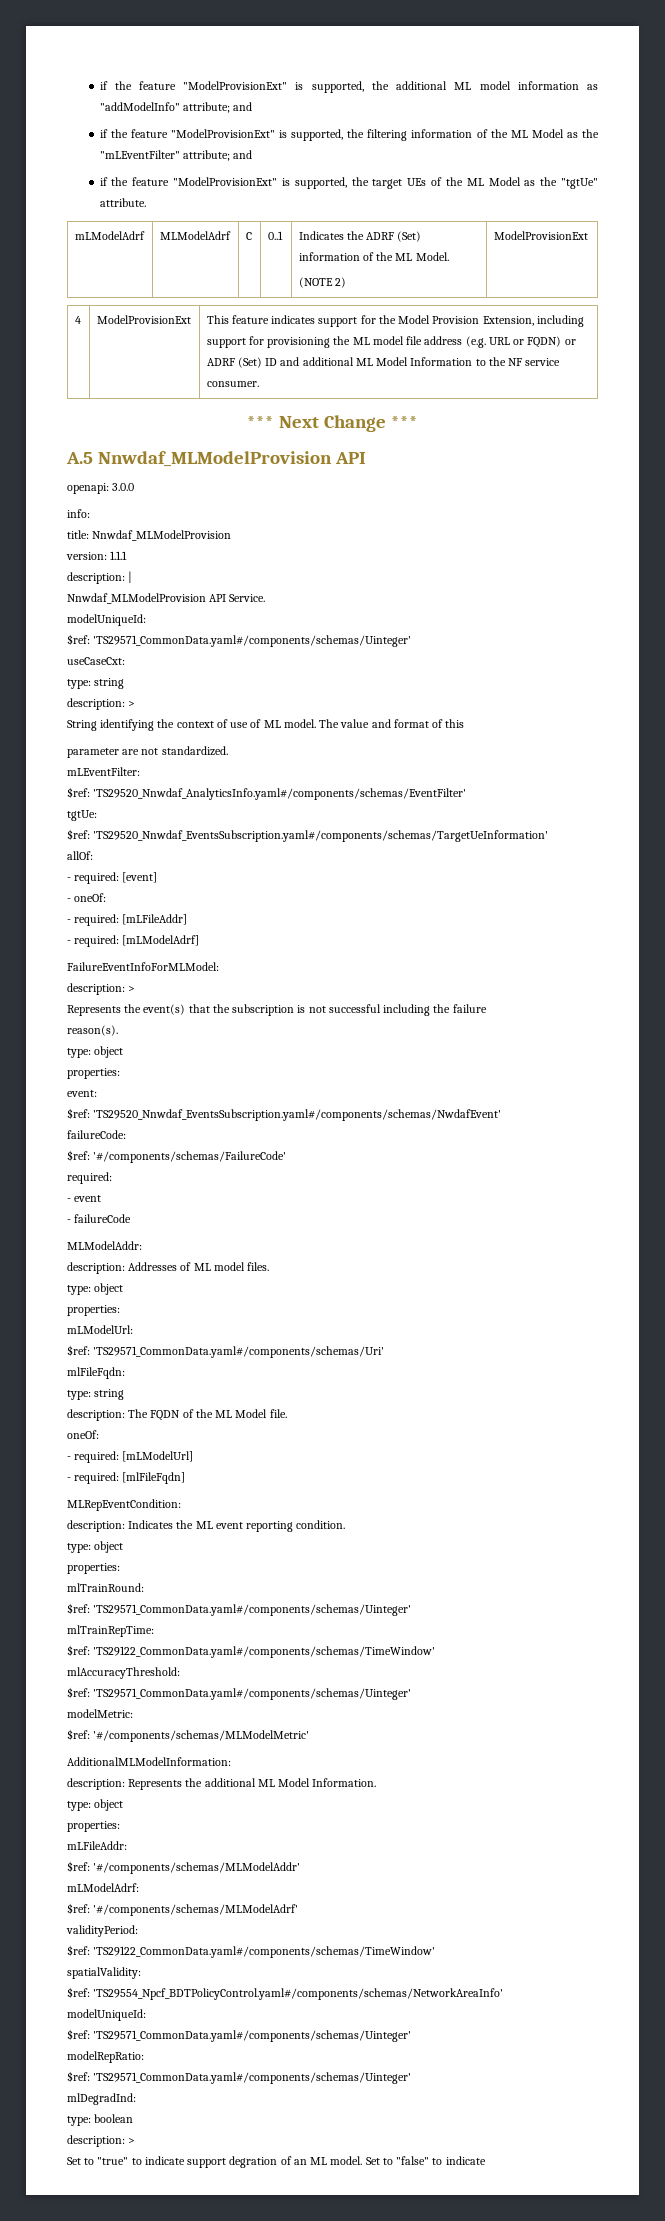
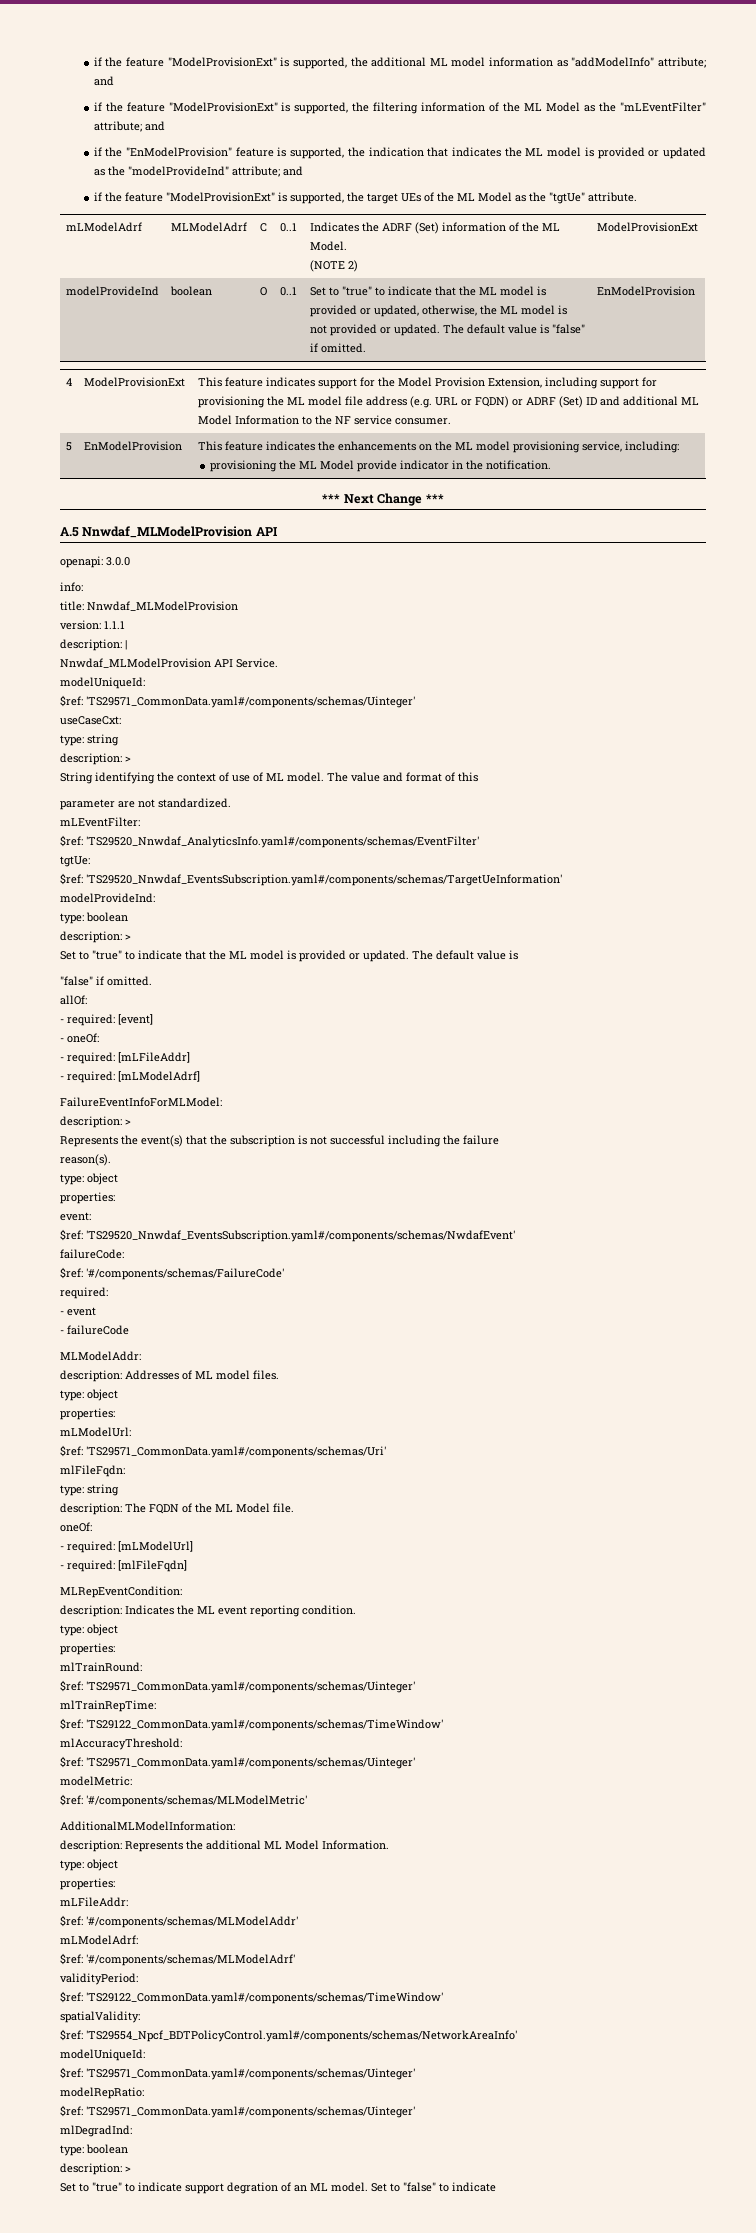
(253, 154) none -> [93,147,706,159] [93,166,303,177] // if the "EnModelProvision" feature is supported, the indication that indicates the ML model is provided or updated as the "modelProvideInd" attribute; and
(588, 235) none -> [65,286,159,296] [169,286,212,296] [259,287,267,296] [279,287,297,296] [309,286,546,296] [309,305,567,317] [309,324,585,336] [309,343,366,353] [596,286,695,296] // modelProvideInd | boolean | O | 0..1 | Set to "true" to indicate that the ML model is provided or updated, otherwise, the ML model is not provided or updated. The default value is "false" if omitted. | EnModelProvision
(259, 384) none -> [65,442,72,451] [83,441,182,451] [197,441,679,453] [210,460,552,472] // 5 | EnModelProvision | This feature indicates the enhancements on the ML model provisioning service, including: // provisioning the ML Model provide indicator in the notification.
(549, 836) none -> [60,893,155,903] [60,912,128,924] [60,931,131,943] [60,950,518,962] [60,976,152,986] // modelProvideInd: // type: boolean // description: > // Set to "true" to indicate that the ML model is provided or updated. The default value is // "false" if omitted.

